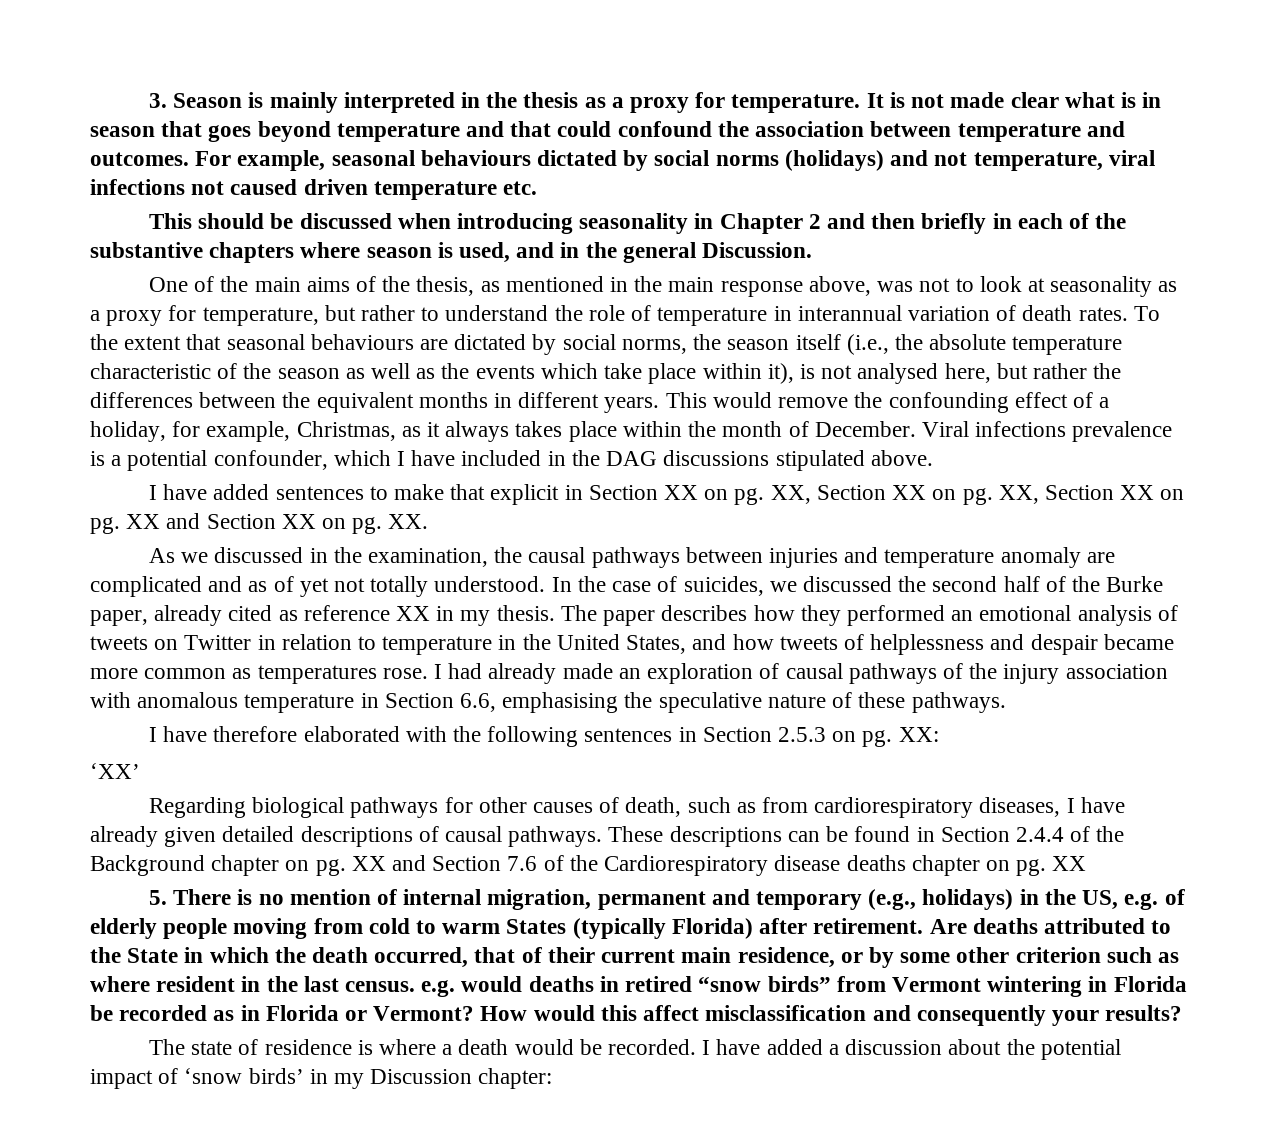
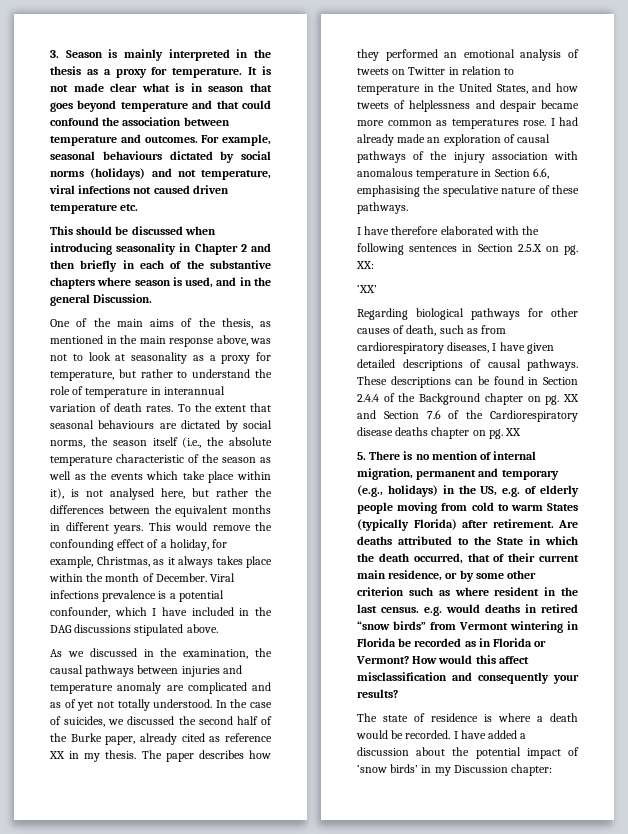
[148,484,1185,505] [90,513,429,534] // I have added sentences to make that explicit in Section XX on pg. XX, Section XX on pg. XX, Section XX on pg. XX and Section XX on pg. XX. -> (218, 628) none
[778,727,827,742] 2.5.3 -> [517,244,542,252] 2.5.X
[90,826,158,847] already -> (525, 346) none

